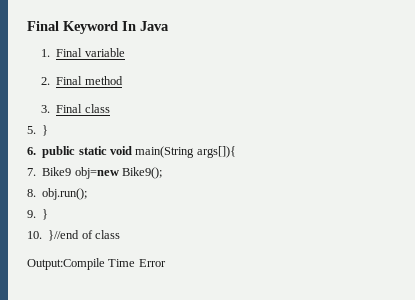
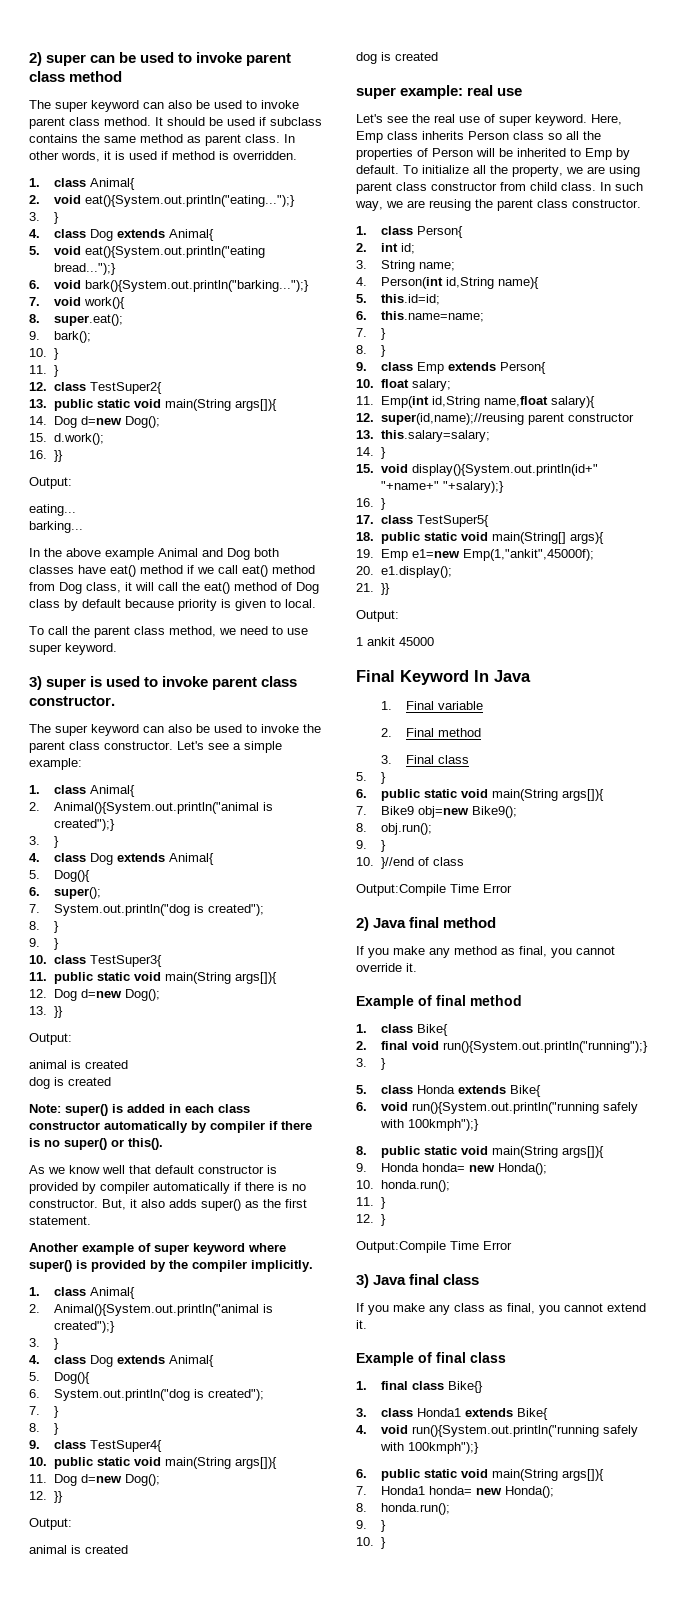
(27, 26) none -> [29,52,292,66] [29,71,123,82] [29,100,299,112] [29,117,322,129] [29,134,295,146] [29,151,297,162] [29,178,136,190] [29,195,296,207] [29,212,60,224] [29,229,215,241] [29,246,266,258] [54,263,117,275] [29,280,310,292] [29,297,126,309] [29,314,124,326] [29,331,92,343] [29,348,60,360] [29,365,60,377] [29,382,163,394] [29,399,278,411] [29,416,161,428] [29,433,105,445] [29,450,64,462] [29,477,72,489] [29,504,76,516] [29,521,83,533] [29,548,279,560] [29,565,315,577] [29,582,319,594] [29,599,316,611] [29,626,308,638] [29,643,117,655] [29,676,298,690] [29,696,115,706] [29,724,321,736] [29,741,282,753] [29,758,82,770] [29,785,136,797] [29,802,274,814] [54,819,116,831] [29,836,60,848] [29,853,215,865] [29,870,91,882] [29,887,102,899] [29,904,265,916] [29,921,60,933] [29,938,60,950] [29,955,163,967] [29,972,278,984] [29,989,161,1001] [29,1006,64,1018] [29,1033,72,1045] [29,1060,128,1069] [29,1077,111,1089] [29,1104,250,1116] [29,1121,312,1133] [29,1138,163,1150] [29,1165,277,1174] [29,1182,306,1194] [29,1199,307,1211] [29,1216,91,1225] [29,1243,286,1255] [29,1260,313,1272] [29,1287,136,1299] [29,1304,274,1316] [54,1321,116,1333] [29,1338,60,1350] [29,1355,215,1367] [29,1372,91,1384] [29,1389,265,1401] [29,1406,60,1418] [29,1423,60,1435] [29,1440,163,1452] [29,1457,278,1469] [29,1474,161,1486] [29,1491,64,1503] [29,1518,72,1530] [29,1545,128,1554] [356,52,438,64] [356,85,523,99] [356,114,622,126] [356,131,601,143] [356,148,630,160] [356,165,640,177] [356,182,643,194] [355,199,641,211] [356,226,464,238] [356,243,416,254] [356,260,456,272] [356,277,540,289] [356,294,441,305] [356,311,485,322] [356,328,387,340] [356,345,387,357] [356,362,547,374] [356,379,452,391] [356,396,596,408] [356,413,635,425] [356,430,491,442] [356,447,387,459] [356,464,599,476] [381,481,505,493] [356,498,387,510] [356,515,490,527] [356,532,605,544] [356,549,595,561] [356,566,453,578] [356,583,391,595] [356,610,399,622] [356,637,434,646] 2) super can be used to invoke parent class method // The super keyword can also be used to invoke parent class method. It should be used if subclass contains the same method as parent class. In other words, it is used if method is overridden. // 1. class Animal{ // 2. void eat(){System.out.println("eating...");} // 3. } // 4. class Dog extends Animal{ // 5. void eat(){System.out.println("eating bread...");} // 6. void bark(){System.out.println("barking...");} // 7. void work(){ // 8. super.eat(); // 9. bark(); // 10. } // 11. } // 12. class TestSuper2{ // 13. public static void main(String args[]){ // 14. Dog d=new Dog(); // 15. d.work(); // 16. }} // Output: // eating... // barking... // In the above example Animal and Dog both classes have eat() method if we call eat() method from Dog class, it will call the eat() method of Dog class by default because priority is given to local. // To call the parent class method, we need to use super keyword. // 3) super is used to invoke parent class constructor. // The super keyword can also be used to invoke the parent class constructor. Let's see a simple example: // 1. class Animal{ // 2. Animal(){System.out.println("animal is created");} // 3. } // 4. class Dog extends Animal{ // 5. Dog(){ // 6. super(); // 7. System.out.println("dog is created"); // 8. } // 9. } // 10. class TestSuper3{ // 11. public static void main(String args[]){ // 12. Dog d=new Dog(); // 13. }} // Output: // animal is created // dog is created // Note: super() is added in each class constructor automatically by compiler if there is no super() or this(). // As we know well that default constructor is provided by compiler automatically if there is no constructor. But, it also adds super() as the first statement. // Another example of super keyword where super() is provided by the compiler implicitly. // 1. class Animal{ // 2. Animal(){System.out.println("animal is created");} // 3. } // 4. class Dog extends Animal{ // 5. Dog(){ // 6. System.out.println("dog is created"); // 7. } // 8. } // 9. class TestSuper4{ // 10. public static void main(String args[]){ // 11. Dog d=new Dog(); // 12. }} // Output: // animal is created // dog is created // super example: real use // Let's see the real use of super keyword. Here, Emp class inherits Person class so all the properties of Person will be inherited to Emp by default. To initialize all the property, we are using parent class constructor from child class. In such way, we are reusing the parent class constructor. // 1. class Person{ // 2. int id; // 3. String name; // 4. Person(int id,String name){ // 5. this.id=id; // 6. this.name=name; // 7. } // 8. } // 9. class Emp extends Person{ // 10. float salary; // 11. Emp(int id,String name,float salary){ // 12. super(id,name);//reusing parent constructor // 13. this.salary=salary; // 14. } // 15. void display(){System.out.println(id+" "+name+" "+salary);} // 16. } // 17. class TestSuper5{ // 18. public static void main(String[] args){ // 19. Emp e1=new Emp(1,"ankit",45000f); // 20. e1.display(); // 21. }} // Output: // 1 ankit 45000 //
(166, 263) none -> [356,917,497,931] [356,946,615,958] [356,963,417,972] [356,995,522,1009] [356,1024,449,1036] [356,1041,649,1053] [356,1058,387,1070] [356,1085,542,1097] [356,1102,639,1114] [380,1119,480,1131] [356,1146,605,1158] [356,1163,548,1175] [356,1180,451,1192] [356,1197,387,1209] [356,1214,387,1226] [356,1241,512,1253] [356,1274,480,1288] [356,1303,646,1315] [356,1320,367,1329] [356,1352,506,1366] [356,1381,484,1393] [356,1408,549,1420] [356,1425,639,1437] [380,1442,480,1454] [356,1469,605,1481] [356,1486,555,1498] [356,1503,451,1515] [356,1520,387,1532] [356,1537,387,1549] // 2) Java final method // If you make any method as final, you cannot override it. // Example of final method // 1. class Bike{ // 2. final void run(){System.out.println("running");} // 3. } // 5. class Honda extends Bike{ // 6. void run(){System.out.println("running safely with 100kmph");} // 8. public static void main(String args[]){ // 9. Honda honda= new Honda(); // 10. honda.run(); // 11. } // 12. } // Output:Compile Time Error // 3) Java final class // If you make any class as final, you cannot extend it. // Example of final class // 1. final class Bike{} // 3. class Honda1 extends Bike{ // 4. void run(){System.out.println("running safely with 100kmph");} // 6. public static void main(String args[]){ // 7. Honda1 honda= new Honda(); // 8. honda.run(); // 9. } // 10. }

